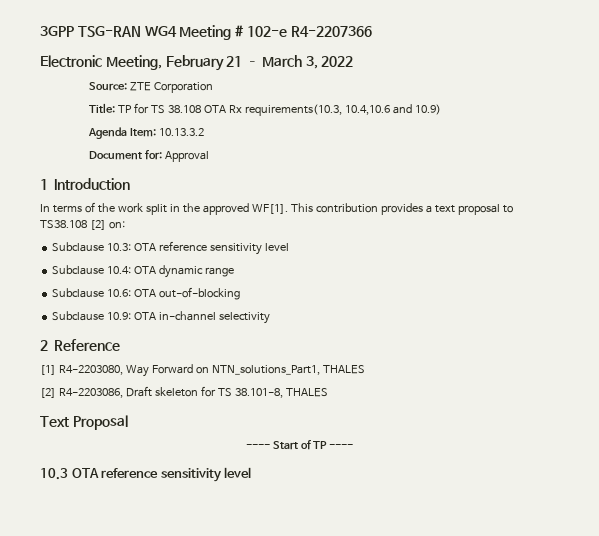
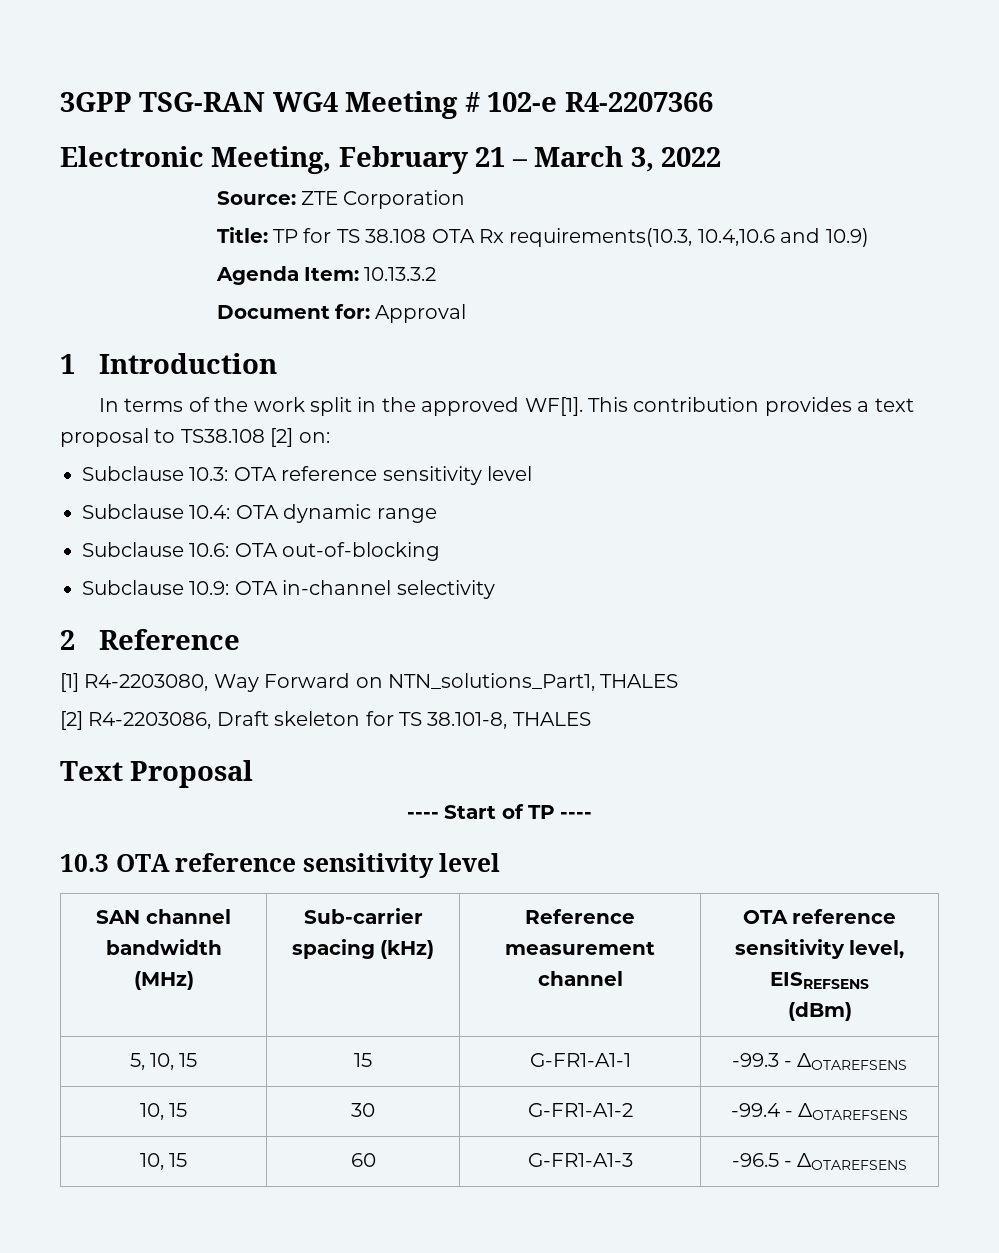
(252, 472) none -> [96,909,231,924] [105,939,222,955] [133,971,194,990] [303,908,423,924] [291,939,435,959] [525,909,635,924] [505,941,655,955] [537,971,623,986] [742,909,897,924] [734,939,905,959] [770,972,869,989] [787,1002,852,1021] [129,1053,198,1070] [354,1053,372,1067] [529,1053,631,1067] [731,1053,908,1070] [139,1103,188,1120] [351,1103,375,1117] [527,1103,633,1117] [730,1103,909,1120] [139,1153,188,1170] [350,1153,376,1167] [527,1153,633,1167] [731,1153,908,1170] // SAN channel bandwidth (MHz) | Sub-carrier spacing (kHz) | Reference measurement channel | OTA reference sensitivity level, EISREFSENS // (dBm) // 5, 10, 15 | 15 | G-FR1-A1-1 | -99.3 - ΔOTAREFSENS // 10, 15 | 30 | G-FR1-A1-2 | -99.4 - ΔOTAREFSENS // 10, 15 | 60 | G-FR1-A1-3 | -96.5 - ΔOTAREFSENS

